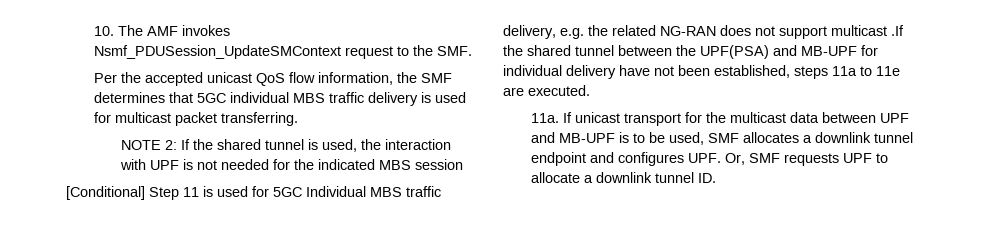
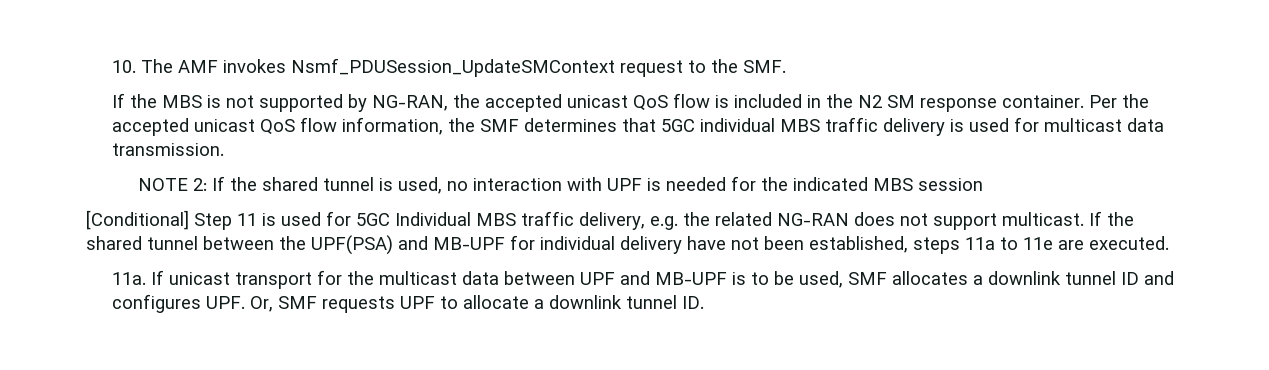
(472, 51) none -> [111,93,1084,112] If the MBS is not supported by NG-RAN, the accepted unicast QoS flow is included in the N2 SM response container.
[174,112,298,126] packet transferring. -> [1126,118,1164,132] [111,143,224,156] data transmission.
[361,139,382,150] the -> [446,181,468,191] no
[197,160,218,170] not -> (661, 184) none
[831,25,904,36] multicast .If -> [1002,211,1102,226] multicast. If
[530,152,586,166] endpoint -> [1120,272,1139,285] ID

